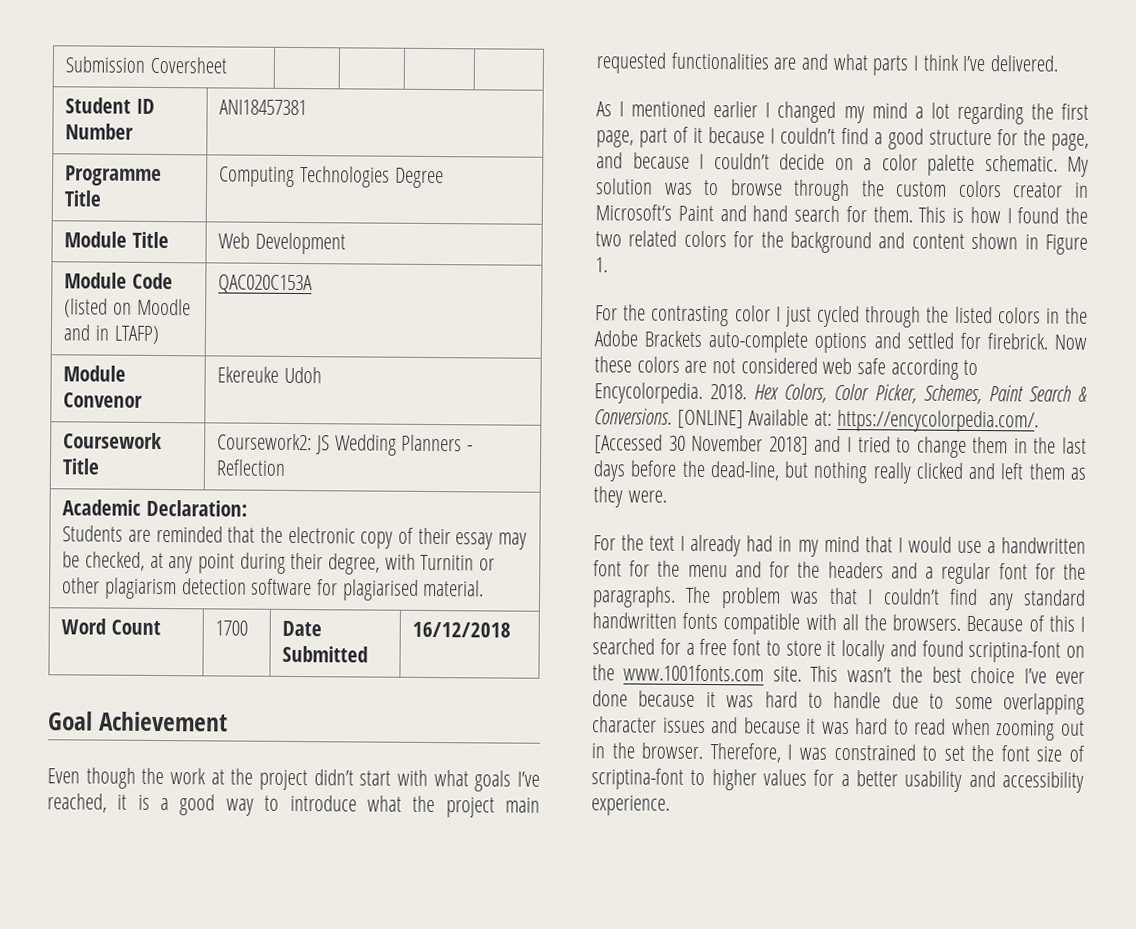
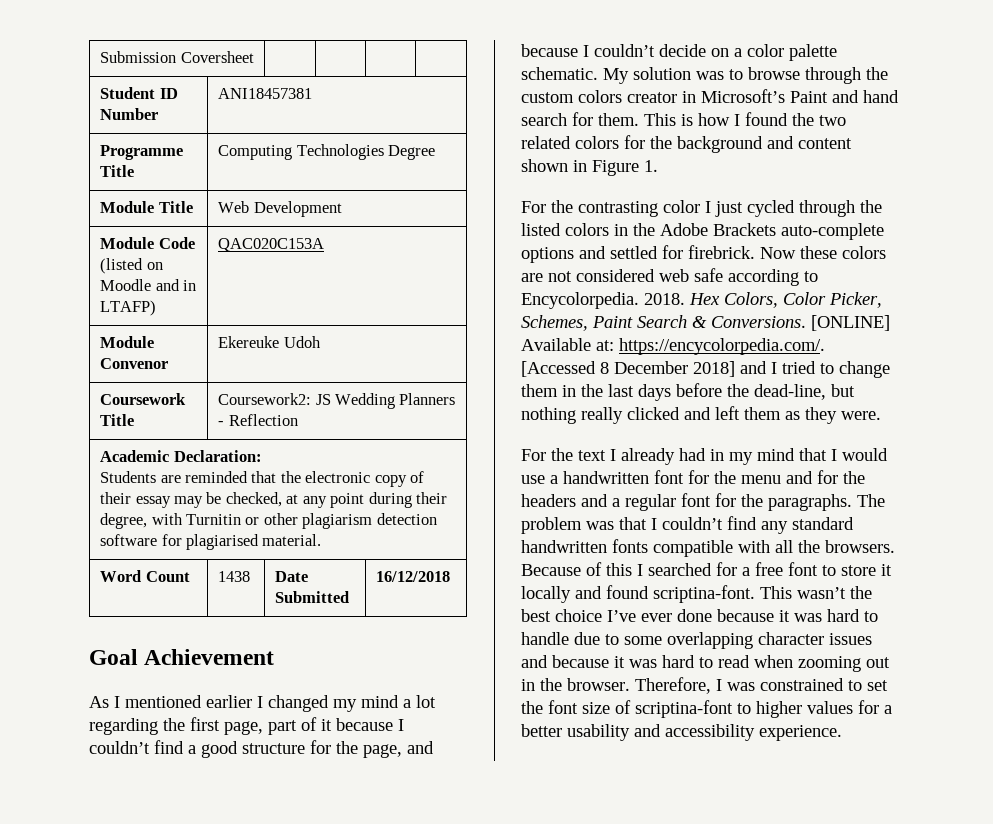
[215,620,249,636] 1700 -> [218,571,251,582] 1438
[47,767,541,792] [47,793,540,818] [596,52,1060,76] // Even though the work at the project didn’t start with what goals I’ve reached, it is a good way to introduce what the project main requested functionalities are and what parts I think I’ve delivered. -> (275, 657) none
[668,434,764,452] 30 November -> [600,361,688,374] 8 December
[968,640,1085,663] [592,664,802,682] scriptina-font on the www.1001fonts.com site. -> [653,585,755,603] scriptina-font.

